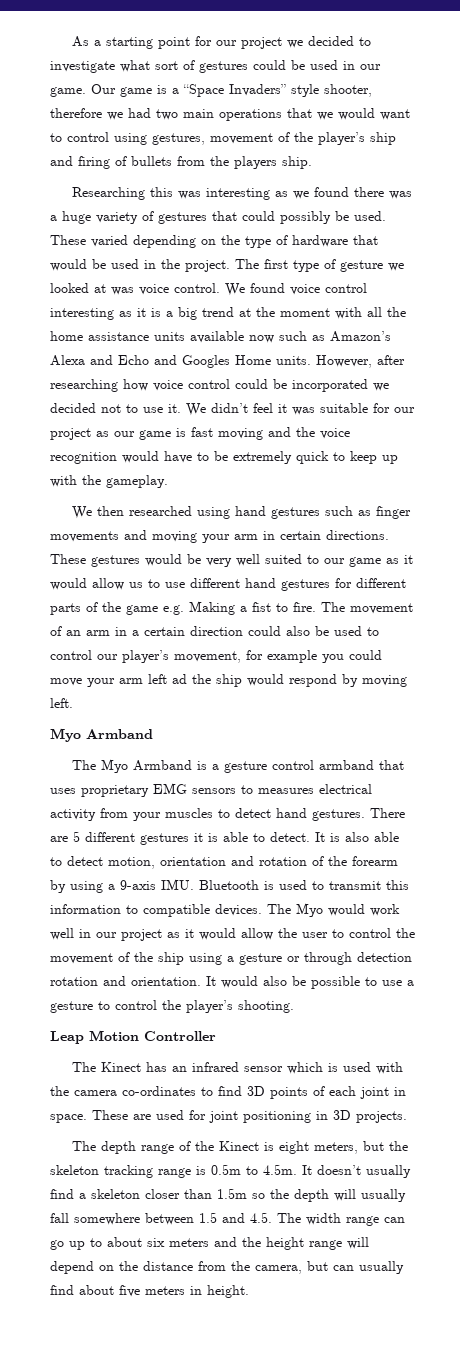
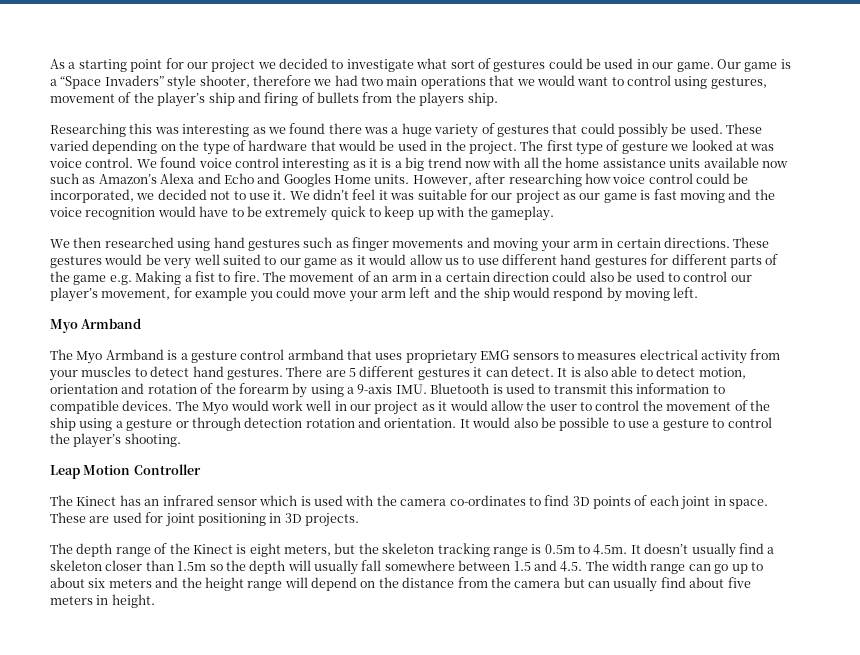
[239,307,330,317] at the moment -> [464,161,491,168] now
[292,379,368,392] incorporated -> [50,189,134,203] incorporated,
[172,674,187,684] ad -> [433,287,457,298] and
[208,832,265,842] is able to -> [485,370,508,377] can
[255,1265,302,1274] camera, -> [514,581,561,588] camera

